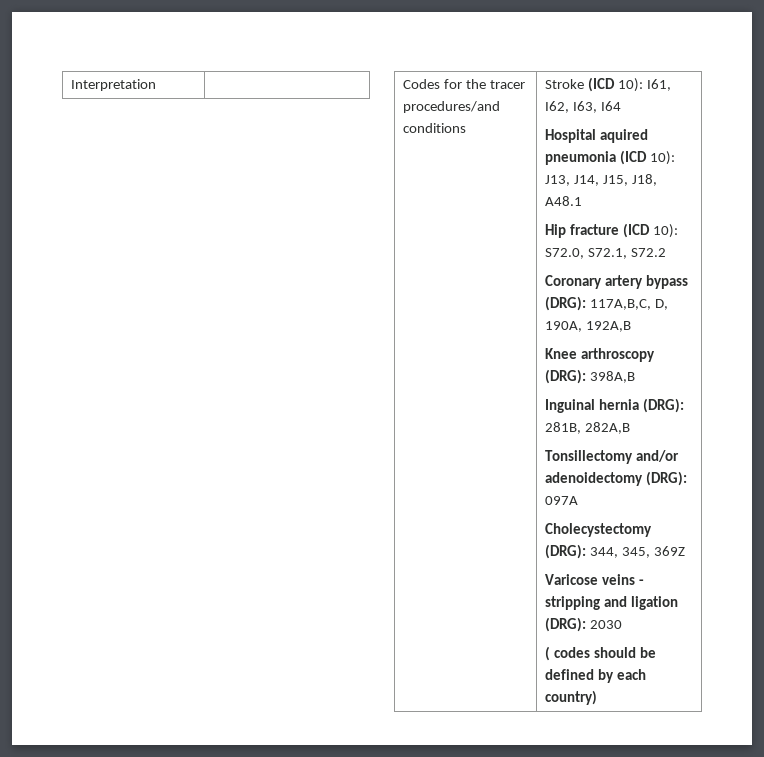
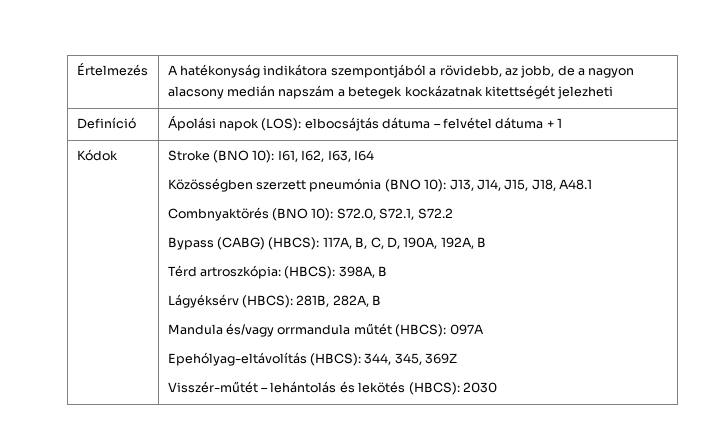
[71,79,157,91] [403,79,526,89] [403,101,501,113] [403,123,467,133] Interpretation | // Codes for the tracer procedures/and conditions -> [76,63,148,76] [167,64,635,78] [167,85,614,99] [76,117,136,129] [167,116,563,131] [76,149,118,161] Értelmezés | A hatékonyság indikátora szempontjából a rövidebb, az jobb, de a nagyon alacsony medián napszám a betegek kockázatnak kitettségét jelezheti // Definíció | Ápolási napok (LOS): elbocsájtás dátuma – felvétel dátuma + 1 // Kódok
[588,77,616,92] (ICD -> [213,150,250,163] (BNO
[545,129,649,143] [545,150,648,165] Hospital aquired pneumonia (ICD -> [167,178,421,192] Közösségben szerzett pneumónia (BNO
[545,223,651,238] Hip fracture (ICD -> [167,207,309,221] Combnyaktörés (BNO
[545,275,689,289] [545,296,669,311] [545,321,632,332] [545,348,656,362] [545,369,636,384] [545,398,685,413] [545,422,631,434] [545,450,680,464] [545,471,688,486] Coronary artery bypass (DRG): 117A,B,C, D, 190A, 192A,B // Knee arthroscopy (DRG): 398A,B // Inguinal hernia (DRG): 281B, 282A,B // Tonsillectomy and/or adenoidectomy (DRG): -> [167,237,487,250] [167,265,388,279] [167,294,382,308] [167,323,447,337] Bypass (CABG) (HBCS): 117A, B, C, D, 190A, 192A, B // Térd artroszkópia: (HBCS): 398A, B // Lágyéksérv (HBCS): 281B, 282A, B // Mandula és/vagy orrmandula műtét (HBCS):
[545,523,653,537] [545,544,587,559] Cholecystectomy (DRG): -> [167,352,362,366] Epehólyag-eltávolítás (HBCS):
[545,574,645,585] [545,596,679,610] [545,617,623,632] [545,646,657,661] [545,669,647,683] [545,690,598,705] Varicose veins - stripping and ligation (DRG): 2030 // ( codes should be defined by each country) -> [167,381,497,395] Visszér-műtét – lehántolás és lekötés (HBCS): 2030

